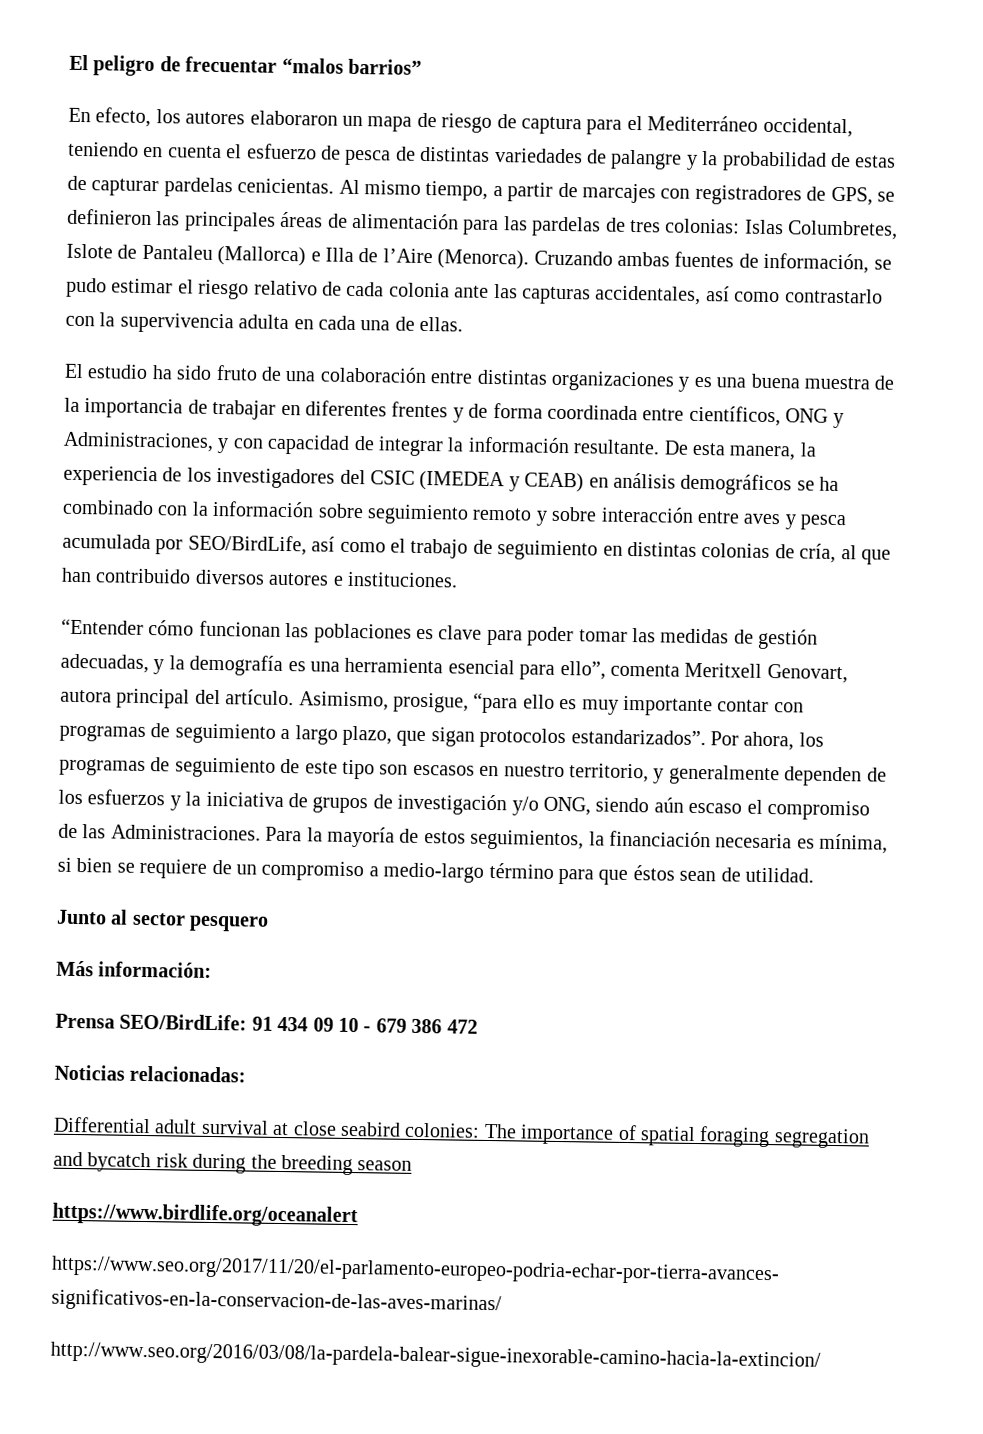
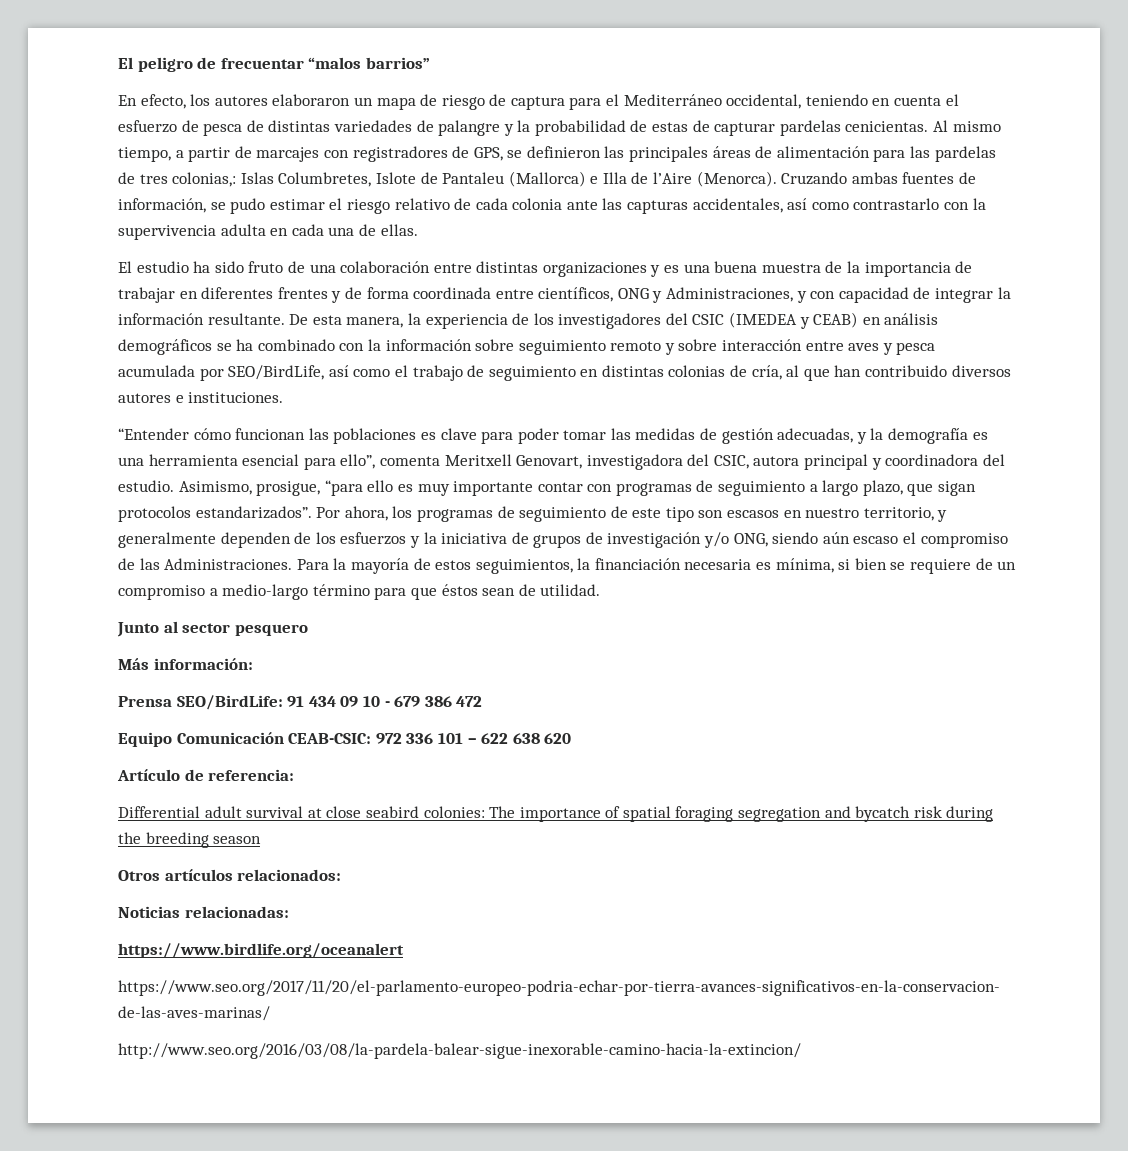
[665,218,741,234] colonias: -> [172,172,237,187] colonias,:
[60,688,295,709] autora principal del artículo. -> [586,454,1005,470] [118,480,174,492] investigadora del CSIC, autora principal y coordinadora del estudio.
[54,1064,247,1083] Noticias relacionadas: -> [118,732,572,747] [117,769,295,781] Equipo Comunicación CEAB-CSIC: 972 336 101 – 622 638 620 // Artículo de referencia:
(413, 1165) none -> [118,869,342,881] [118,906,289,918] // Otros artículos relacionados: // Noticias relacionadas:

